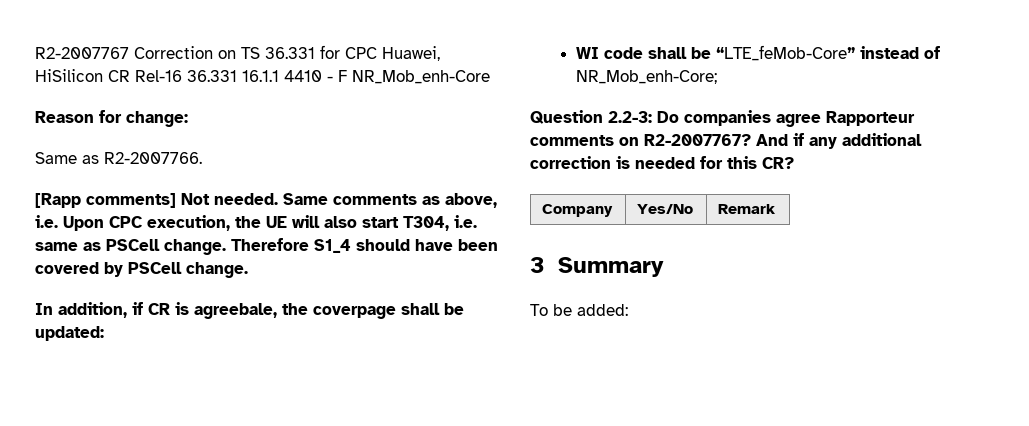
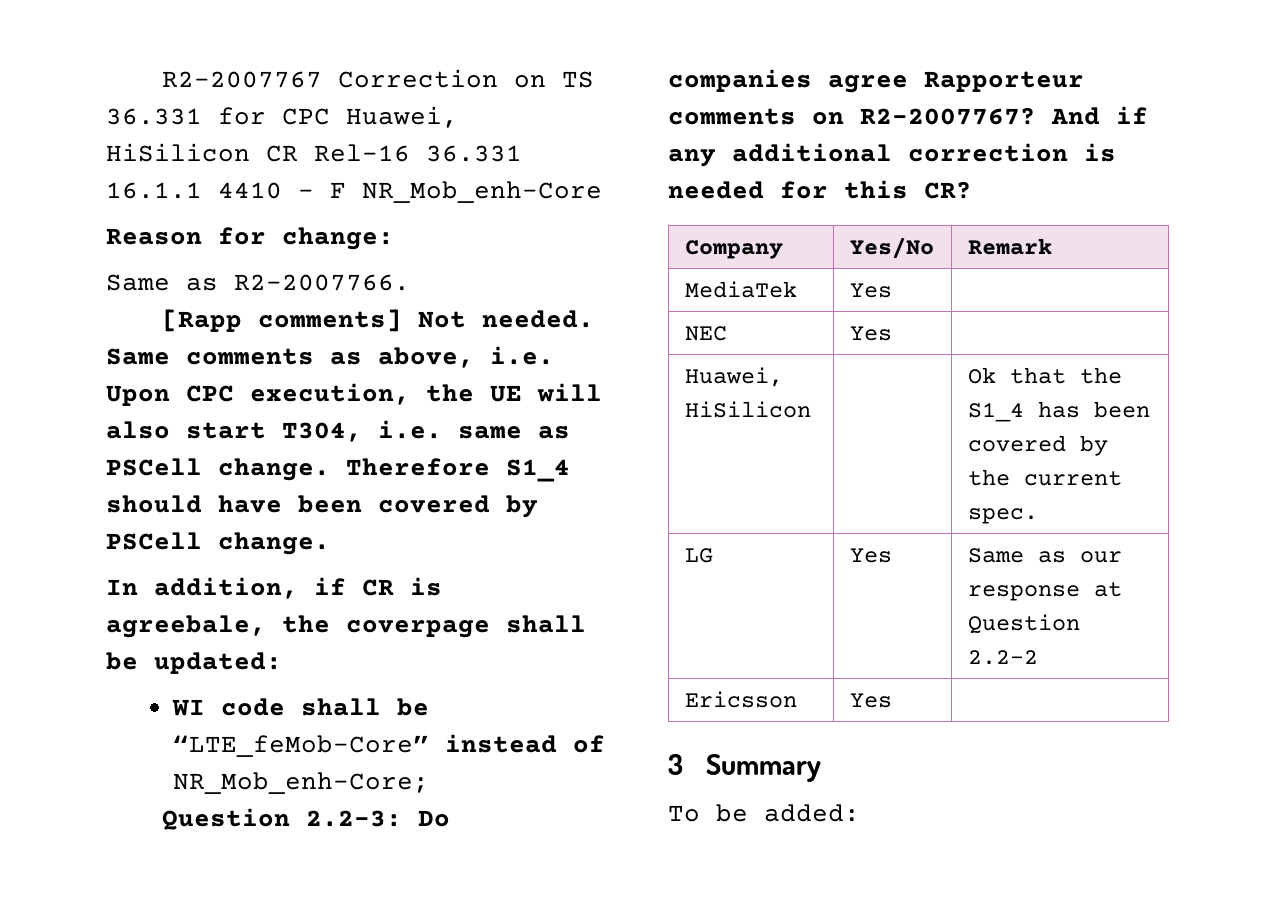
(777, 209) none -> [684,281,797,298] [849,283,892,298] [684,326,727,341] [849,326,892,341] [684,367,783,387] [684,401,811,418] [967,367,1122,384] [967,401,1150,422] [967,435,1108,456] [967,469,1122,486] [967,508,1038,524] [684,548,713,563] [849,548,892,563] [967,548,1122,563] [967,582,1122,601] [967,614,1080,634] [967,650,1038,665] [684,691,797,708] [849,693,892,708] // MediaTek | Yes | // NEC | Yes | // Huawei, HiSilicon | | Ok that the S1_4 has been covered by the current spec. // LG | Yes | Same as our response at Question 2.2-2 // Ericsson | Yes |

